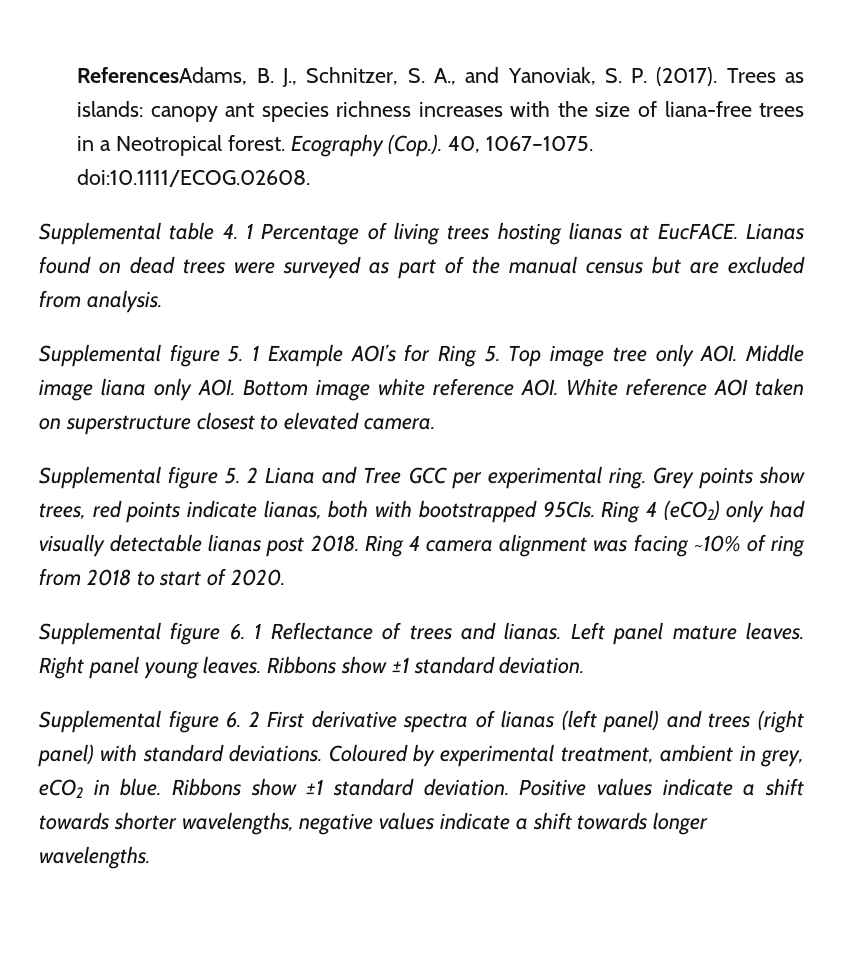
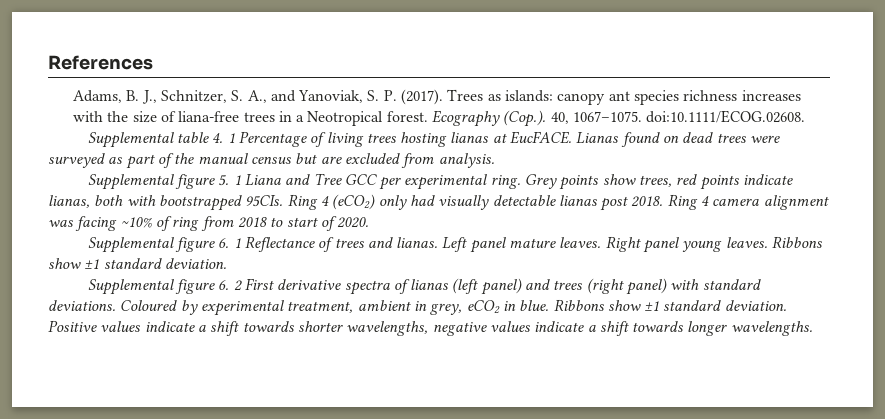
[77,67,248,85] ReferencesAdams, -> [48,55,153,70] [72,90,122,103] References // Adams,
[267,344,805,367] [39,378,804,401] [39,412,436,435] [39,466,259,489] Example AOI’s for Ring 5. Top image tree only AOI. Middle image liana only AOI. Bottom image white reference AOI. White reference AOI taken on superstructure closest to elevated camera. // Supplemental figure 5. 2 -> (241, 180) none

